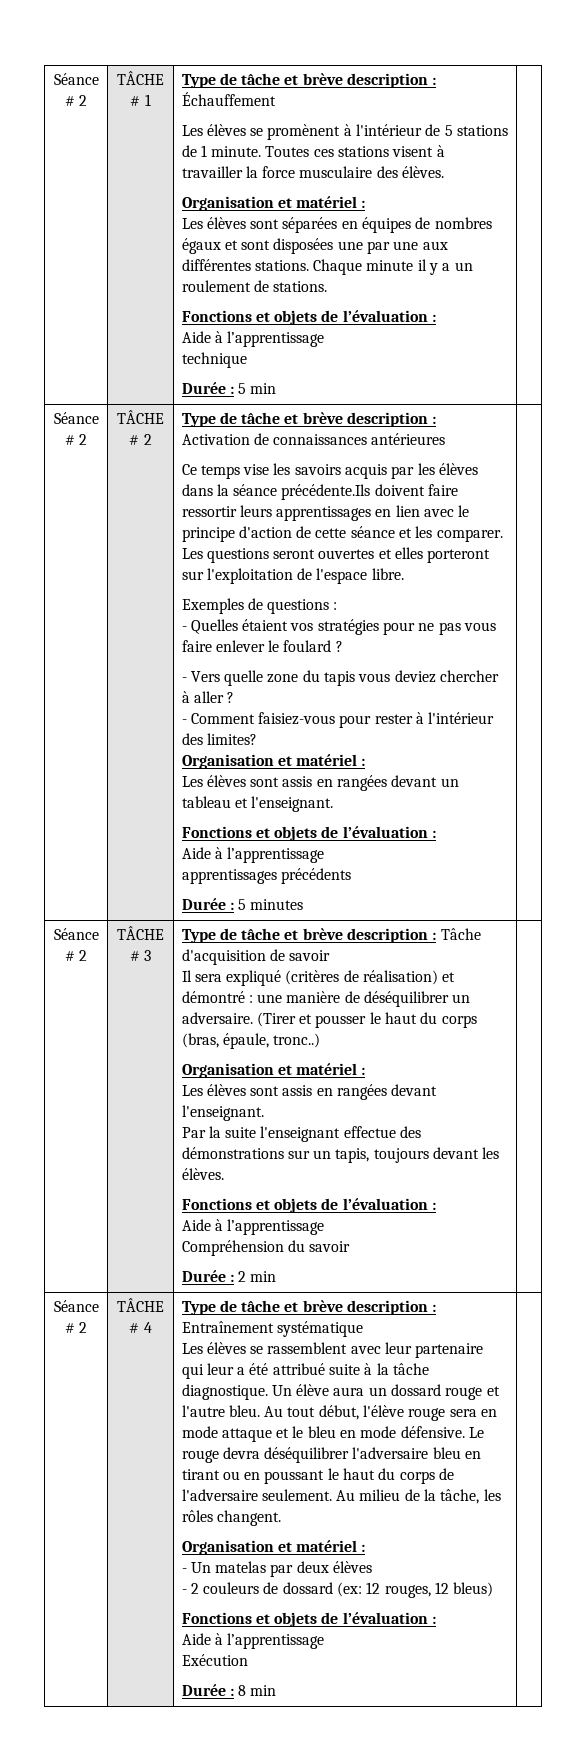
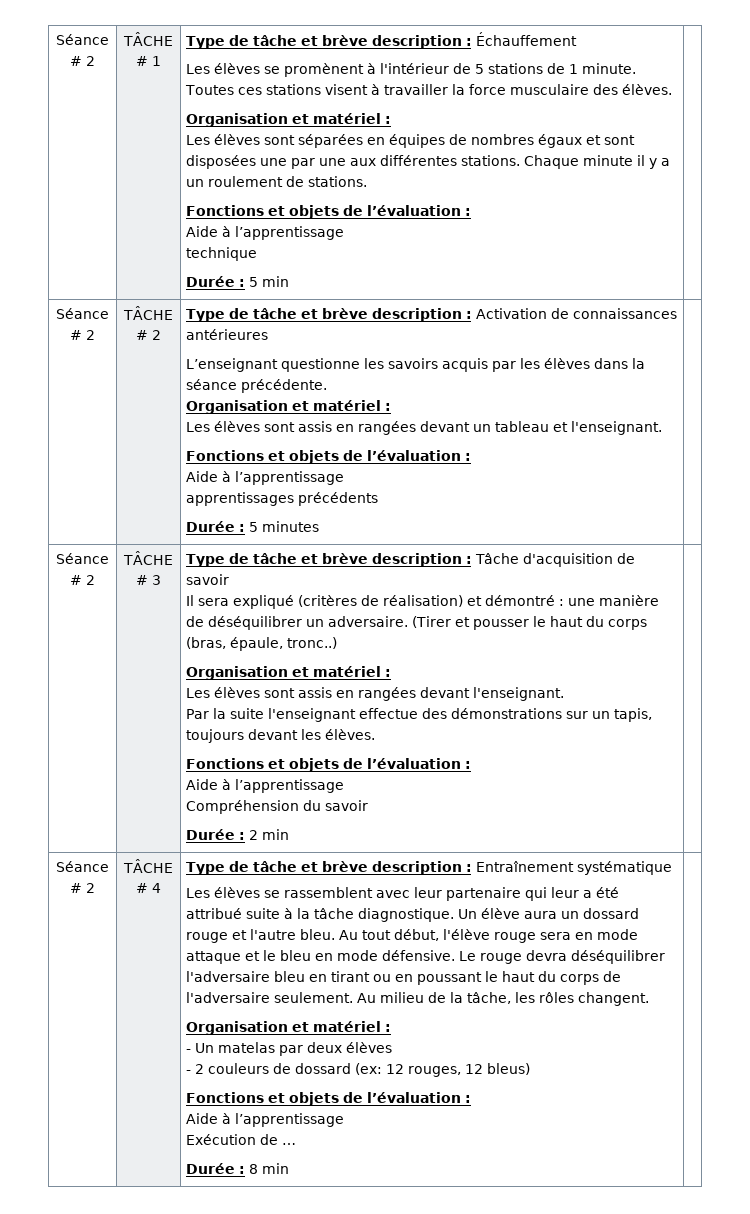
[181,464,270,479] Ce temps vise -> [185,358,360,372] L’enseignant questionne
[281,484,459,500] [181,505,470,521] [181,526,503,542] [181,547,491,563] [181,568,404,584] [181,598,338,614] [181,619,497,635] [181,640,343,652] [181,670,500,686] [181,691,235,703] [181,712,495,728] [181,733,257,745] précédente.Ils doivent faire ressortir leurs apprentissages en lien avec le principe d'action de cette séance et les comparer. Les questions seront ouvertes et elles porteront sur l'exploitation de l'espace libre. // Exemples de questions : // - Quelles étaient vos stratégies pour ne pas vous faire enlever le foulard ? // - Vers quelle zone du tapis vous deviez chercher à aller ? // - Comment faisiez-vous pour rester à l'intérieur des limites? -> [240,379,327,393] précédente.
(248, 1660) none -> [259,1134,296,1145] de …

